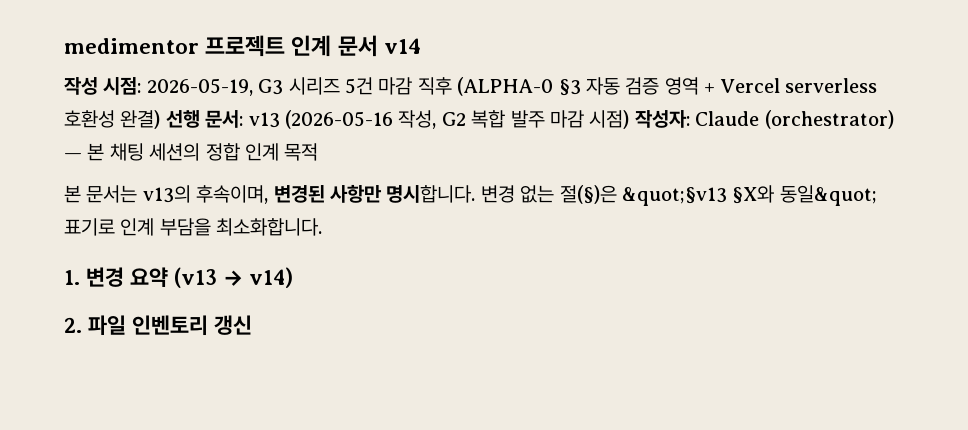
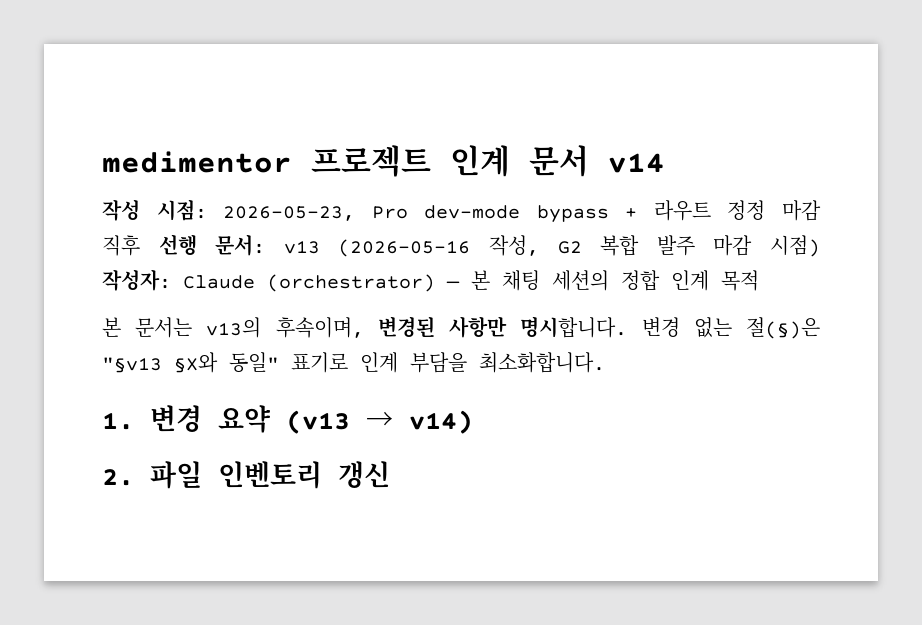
[146,77,877,96] [64,110,161,129] 2026-05-19, G3 시리즈 5건 마감 직후 (ALPHA-0 §3 자동 검증 영역 + Vercel serverless 호환성 완결) -> [223,200,821,223] [102,235,140,256] 2026-05-23, Pro dev-mode bypass + 라우트 정정 마감 직후
[621,185,877,206] &quot;§v13 §X와 동일&quot; -> [102,352,279,373] "§v13 §X와 동일"

